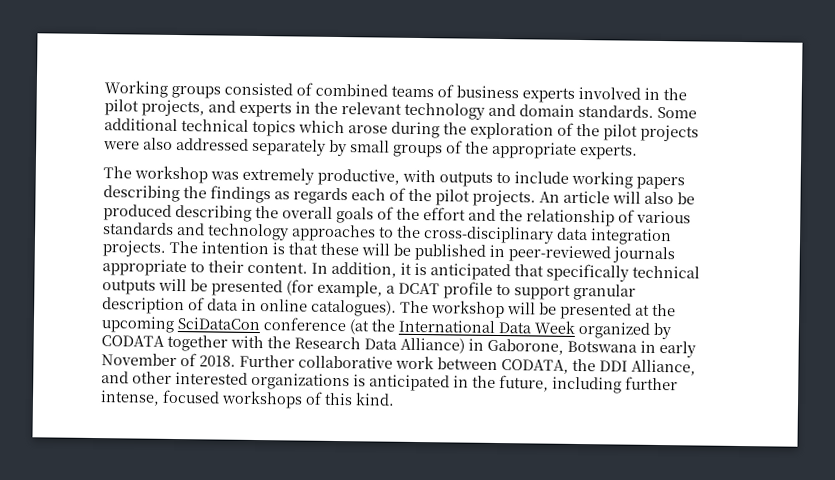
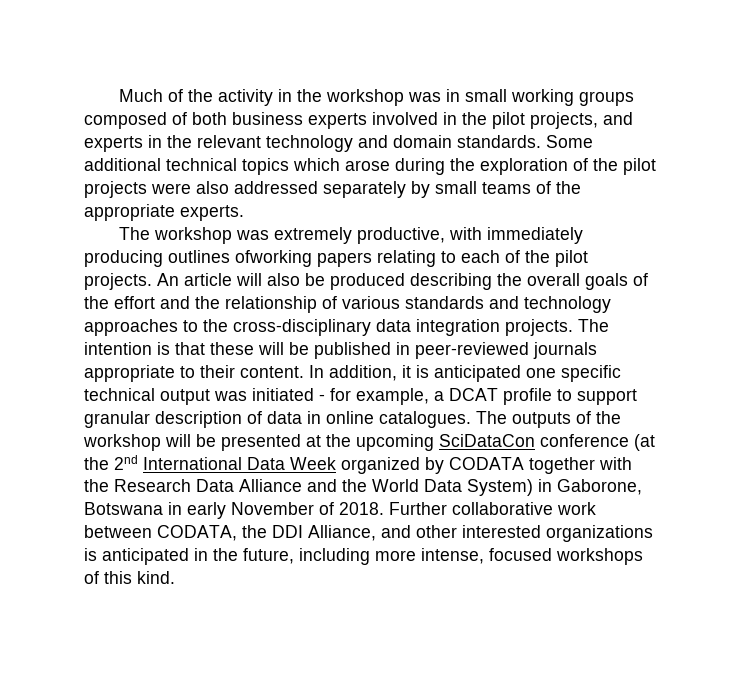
[104,80,454,99] Working groups consisted of combined teams of -> [119,89,635,106] [84,112,227,129] Much of the activity in the workshop was in small working groups composed of both
[393,144,443,158] groups -> [482,182,531,194] teams
[439,170,685,190] [103,185,348,205] outputs to include working papers describing the findings as regards -> [487,227,584,244] [84,250,456,267] immediately producing outlines ofworking papers relating to
[514,263,700,282] [102,278,314,297] that specifically technical outputs will be presented (for -> [526,365,621,382] [84,388,351,405] one specific technical output was initiated - for
[311,299,429,317] catalogues). The -> [379,411,621,428] catalogues. The outputs of the
(396, 325) none -> [114,455,138,470] 2nd
[400,337,465,354] Alliance) -> [239,479,533,496] Alliance and the World Data System)
[625,376,678,391] further -> [375,550,416,561] more

